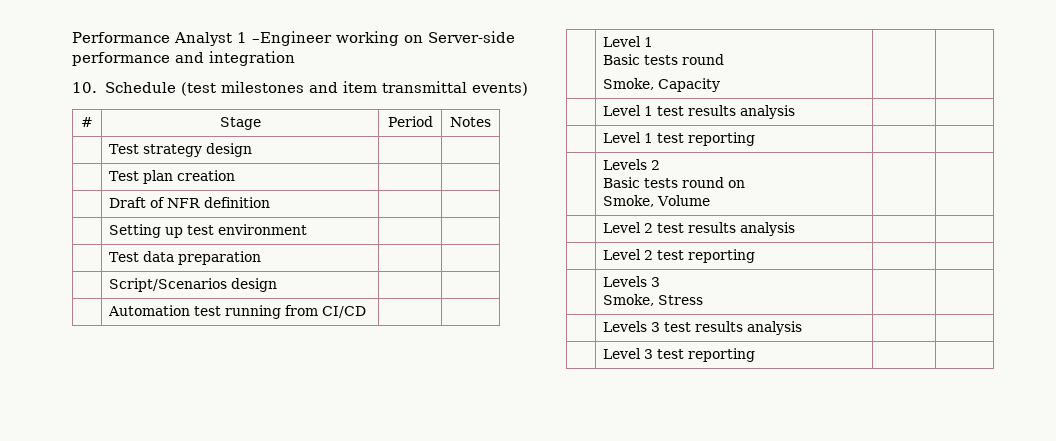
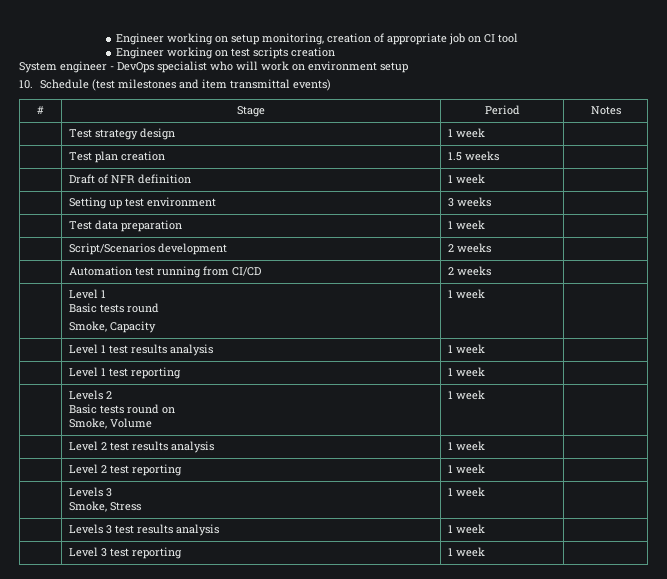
[72,31,515,46] [72,51,295,66] Performance Analyst 1 –Engineer working on Server-side performance and integration -> [115,33,518,45] [115,47,335,59] [19,61,408,73] Engineer working on setup monitoring, creation of appropriate job on CI tool // Engineer working on test scripts creation // System engineer - DevOps specialist who will work on environment setup
(253, 150) none -> [447,128,485,138] 1 week
(236, 175) none -> [447,151,499,161] 1.5 weeks
(271, 202) none -> [447,174,485,184] 1 week
(308, 229) none -> [447,197,491,207] 3 weeks
(262, 258) none -> [447,220,485,230] 1 week
[231,278,278,292] design | -> [157,243,227,255] [447,243,491,253] development | 2 weeks
(367, 312) none -> [447,266,491,276] 2 weeks
(721, 85) none -> [447,289,485,299] 1 week
(796, 112) none -> [447,344,485,354] 1 week
(756, 139) none -> [447,367,485,377] 1 week
(711, 200) none -> [447,390,485,400] 1 week
(796, 229) none -> [447,441,485,451] 1 week
(756, 256) none -> [447,464,485,474] 1 week
(704, 300) none -> [447,487,485,497] 1 week
(803, 328) none -> [447,524,485,534] 1 week
(756, 355) none -> [447,547,485,557] 1 week

